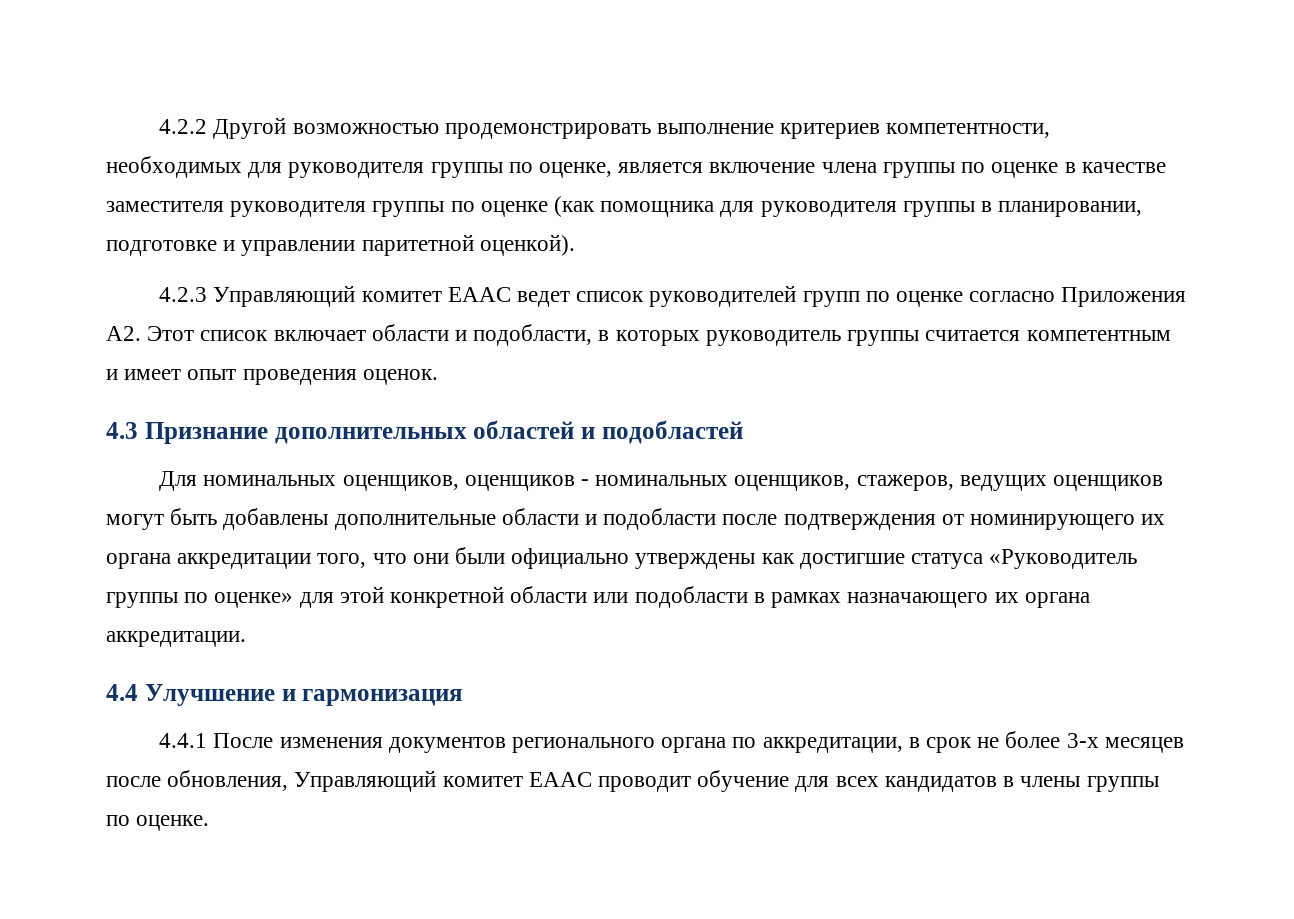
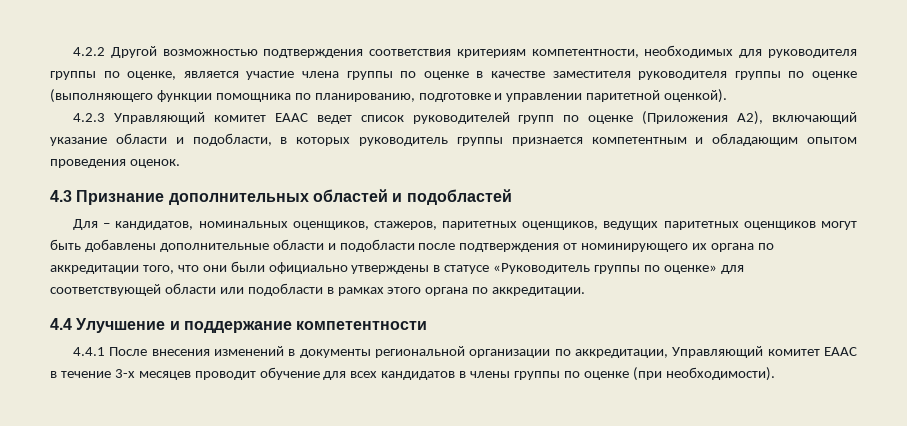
[444,123,881,139] продемонстрировать выполнение критериев -> [263,49,526,58] подтверждения соответствия критериям
[709,162,816,173] включение -> [246,71,295,80] участие
[554,196,1143,217] (как помощника для руководителя группы в планировании, -> [50,89,415,103] (выполняющего функции помощника по планированию,
[969,287,1187,307] [106,326,366,341] согласно Приложения А2. Этот список включает -> [642,111,857,125] [50,137,107,146] (Приложения А2), включающий указание
[925,330,1021,341] считается -> [511,137,583,146] признается
[124,369,237,380] имеет опыт -> [712,133,858,146] обладающим опытом
[203,475,1047,491] номинальных оценщиков, оценщиков - номинальных оценщиков, стажеров, ведущих -> [103,221,739,230] – кандидатов, номинальных оценщиков, стажеров, паритетных оценщиков, ведущих паритетных
(171, 561) none -> [757,243,774,250] по
[761,553,984,569] как достигшие статуса -> [433,265,490,274] в статусе
[339,586,505,608] этой конкретной -> [50,284,161,296] соответствующей
[847,592,1090,608] назначающего их органа -> [387,287,489,296] этого органа по
[302,689,464,706] гармонизация -> [183,321,428,333] поддержание компетентности
[279,731,1184,753] [106,770,592,792] изменения документов регионального органа по аккредитации, в срок не более 3-х месяцев после обновления, Управляющий комитет ЕААС -> [151,346,857,358] [50,369,191,380] внесения изменений в документы региональной организации по аккредитации, Управляющий комитет ЕААС в течение 3-х месяцев
[136,815,210,831] оценке. -> [583,367,775,381] оценке (при необходимости).

